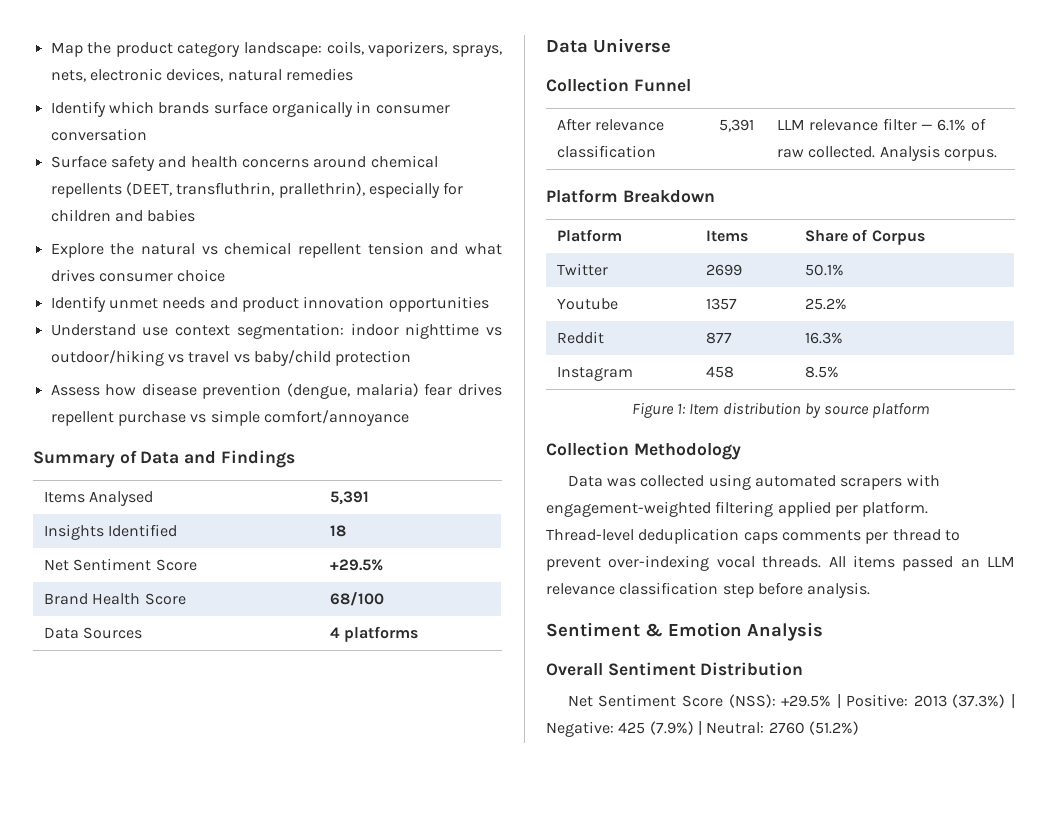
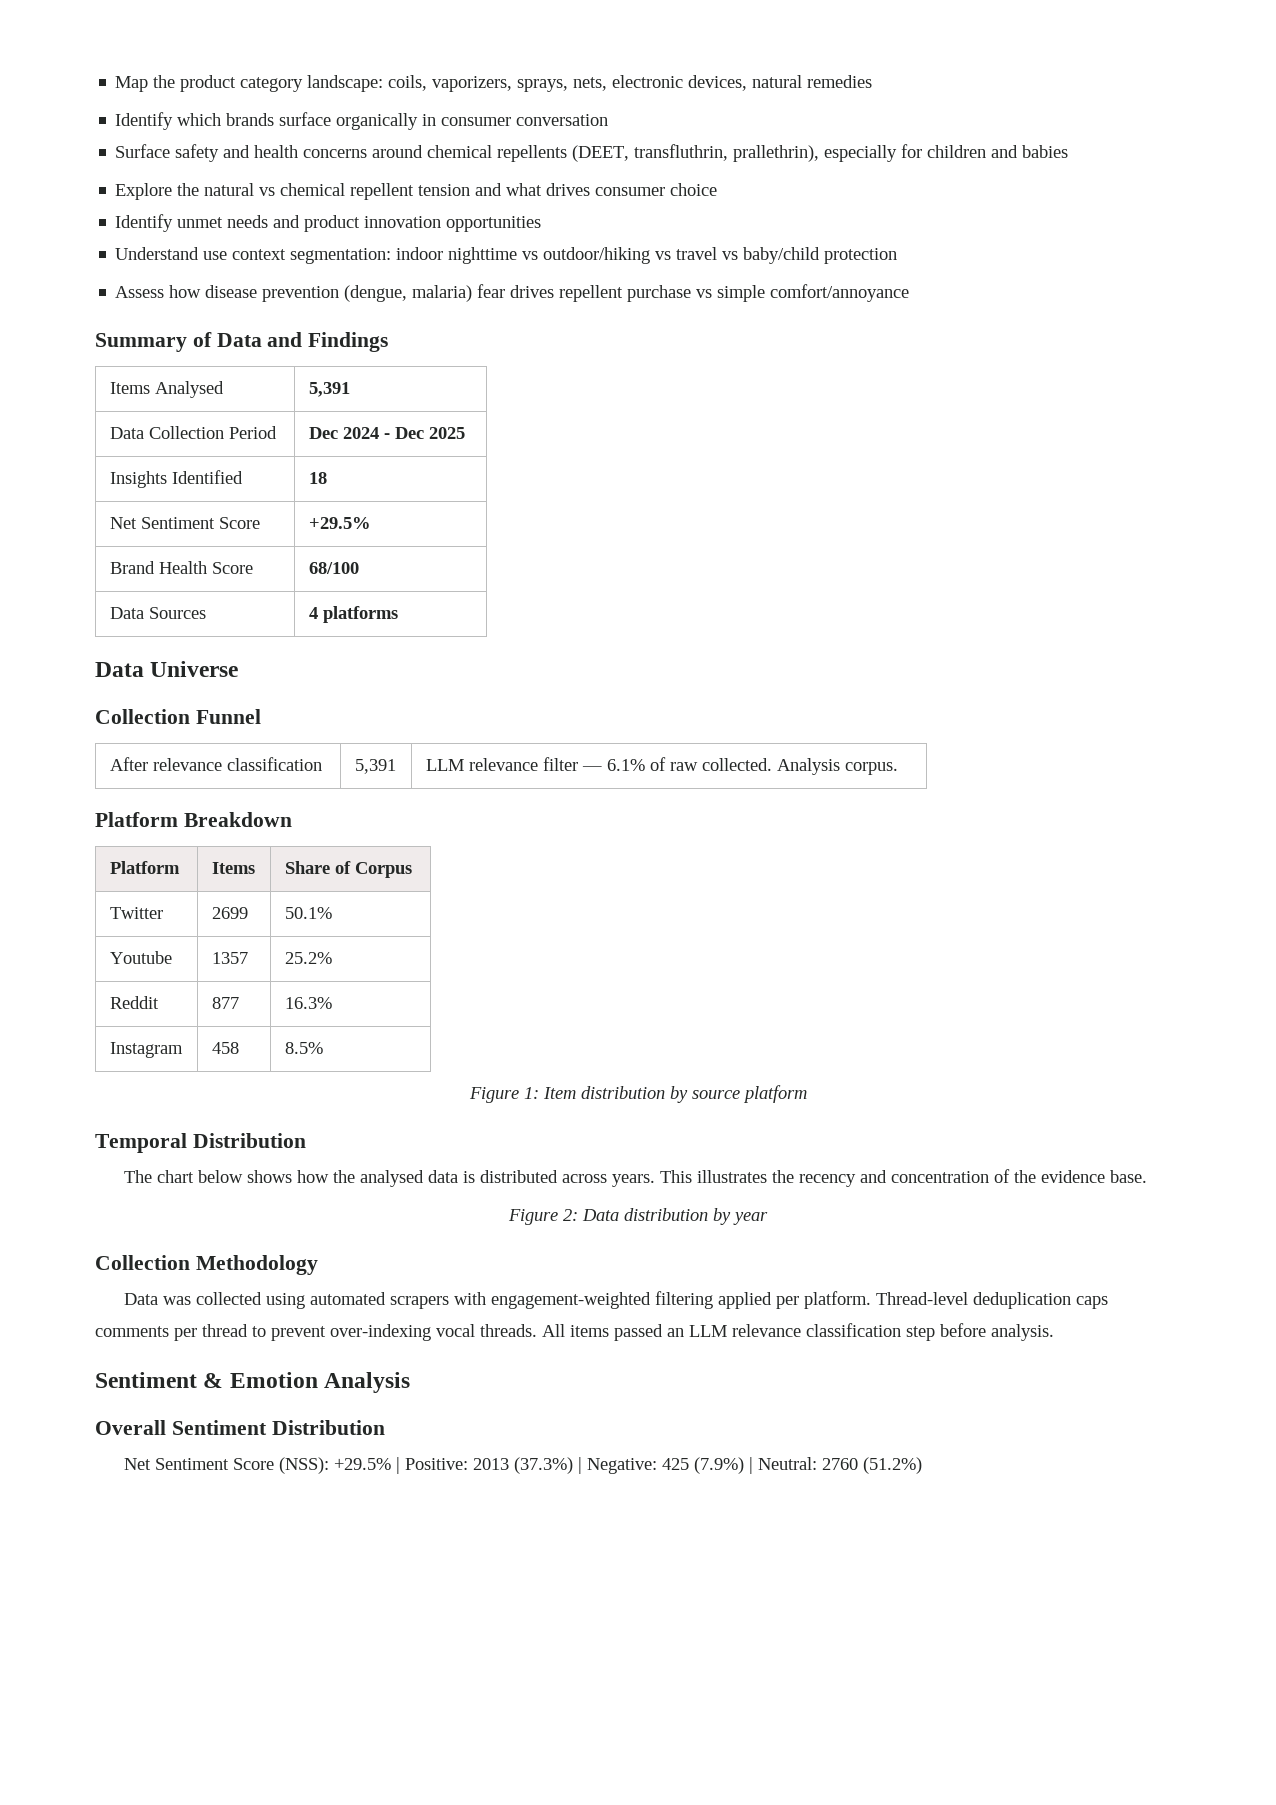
(370, 498) none -> [109,426,277,439] [308,427,465,439] // Data Collection Period | Dec 2024 - Dec 2025
(930, 410) none -> [95,1133,306,1153] [123,1169,1147,1187] [508,1208,768,1225] // Temporal Distribution // The chart below shows how the analysed data is distributed across years. This illustrates the recency and concentration of the evidence base. // Figure 2: Data distribution by year

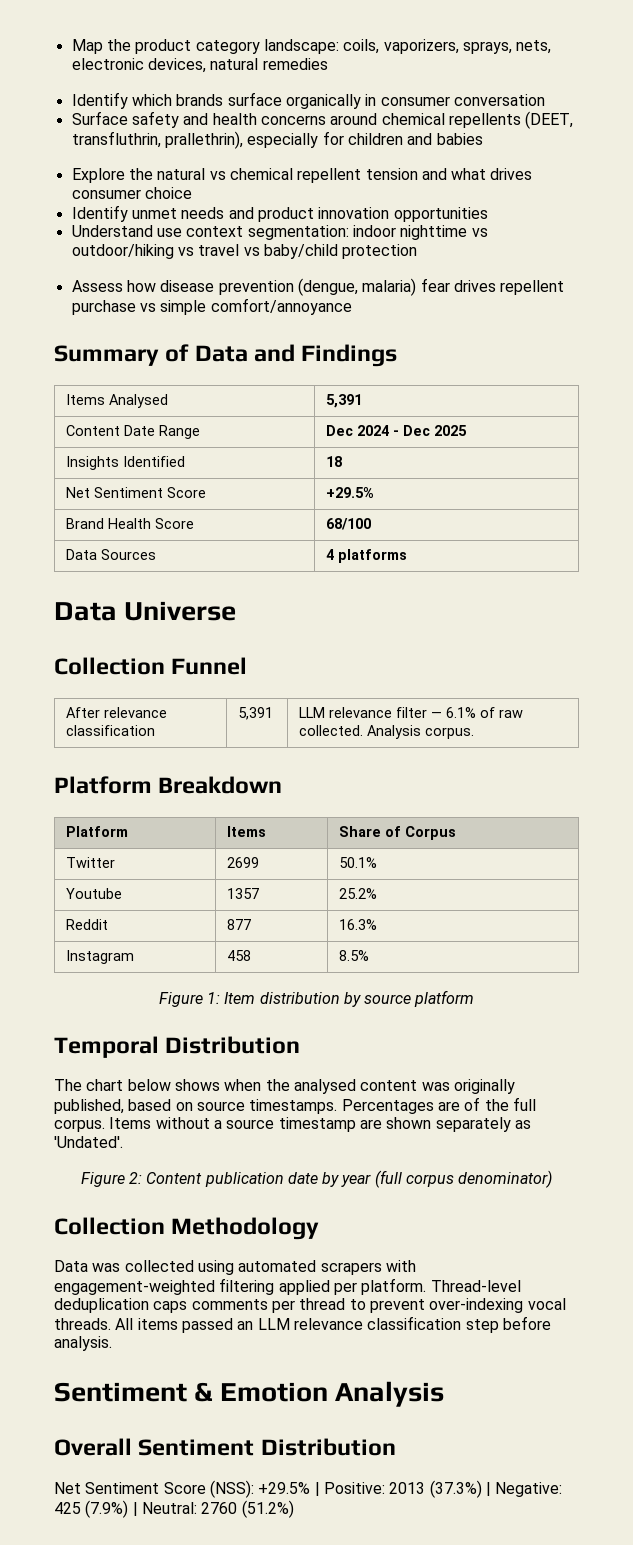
[109,426,277,439] Data Collection Period -> [66,425,201,439] Content Date Range
[296,1170,329,1183] how -> [224,1079,262,1091] when
[427,1169,1147,1187] data is distributed across years. This illustrates the recency and concentration of the evidence base. -> [360,1079,515,1094] [54,1097,536,1114] [54,1117,531,1132] [54,1136,123,1148] content was originally published, based on source timestamps. Percentages are of the full corpus. Items without a source timestamp are shown separately as 'Undated'.
[582,1208,708,1221] Data distribution -> [146,1172,318,1187] Content publication date
(768, 1218) none -> [374,1170,553,1188] (full corpus denominator)

